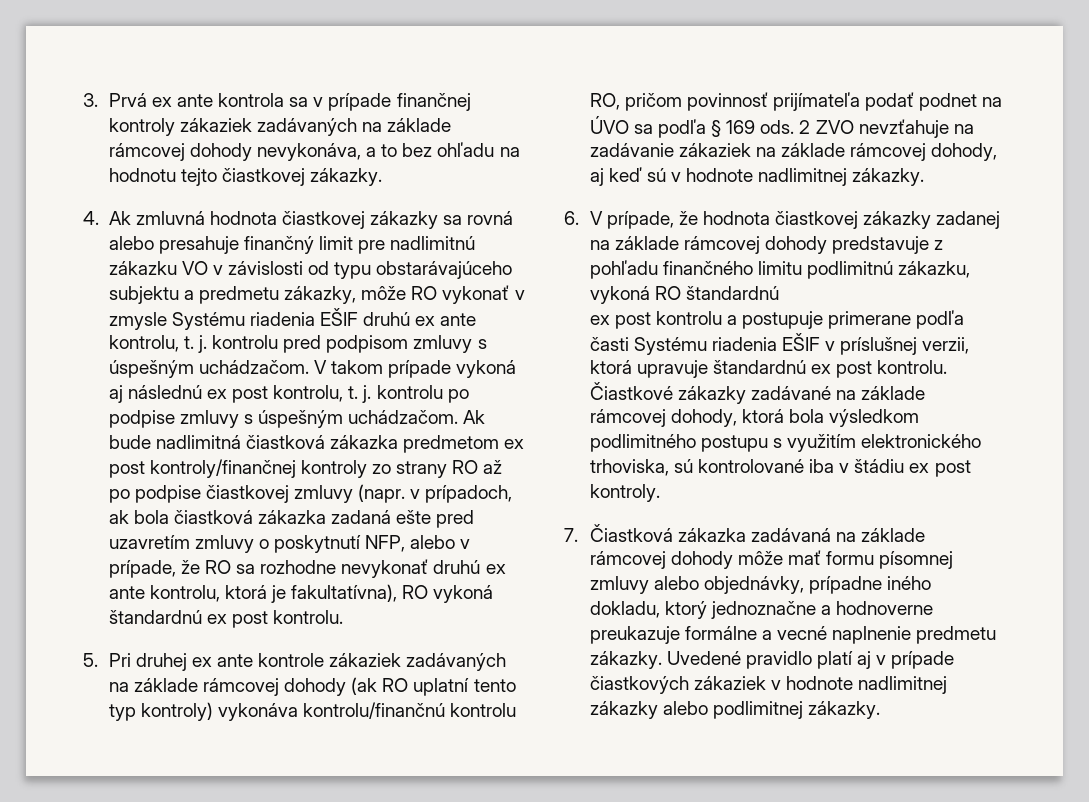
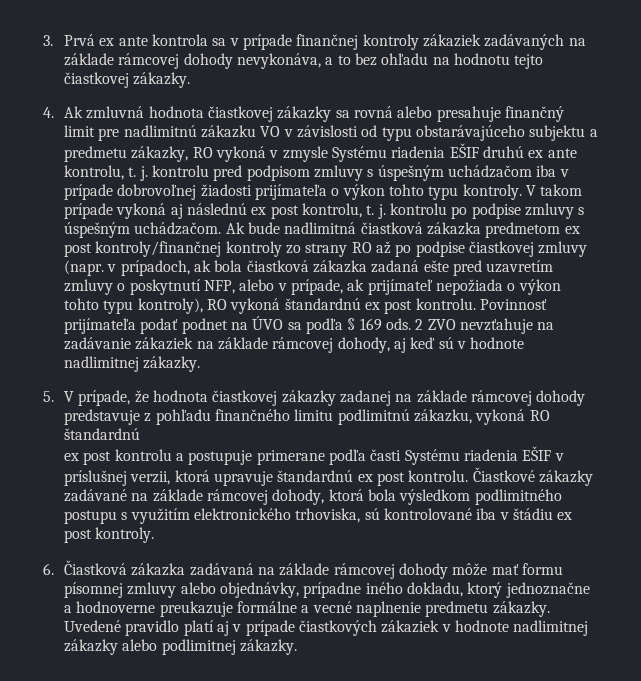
[361,285,510,304] môže RO vykonať -> [192,146,266,162] RO vykoná
[198,360,309,374] uchádzačom. -> [447,165,569,178] [64,184,522,200] uchádzačom iba v prípade dobrovoľnej žiadosti prijímateľa o výkon tohto typu kontroly.
[180,559,506,578] [108,584,398,603] že RO sa rozhodne nevykonať druhú ex ante kontrolu, ktorá je fakultatívna), -> [347,279,561,295] [64,298,203,314] ak prijímateľ nepožiada o výkon tohto typu kontroly),
[83,653,507,671] [108,677,516,696] [108,702,517,721] [589,92,768,111] // 5. Pri druhej ex ante kontrole zákaziek zadávaných na základe rámcovej dohody (ak RO uplatní tento typ kontroly) vykonáva kontrolu/finančnú kontrolu RO, pričom povinnosť -> [479,299,547,310] Povinnosť
[564,211,579,225] 6. -> [43,391,54,402] 5.
[564,528,578,542] 7. -> [43,563,54,575] 6.

